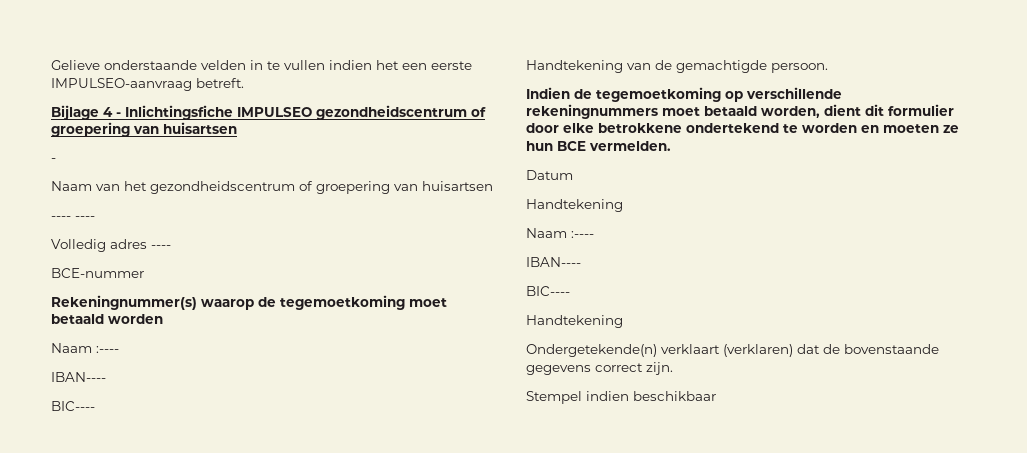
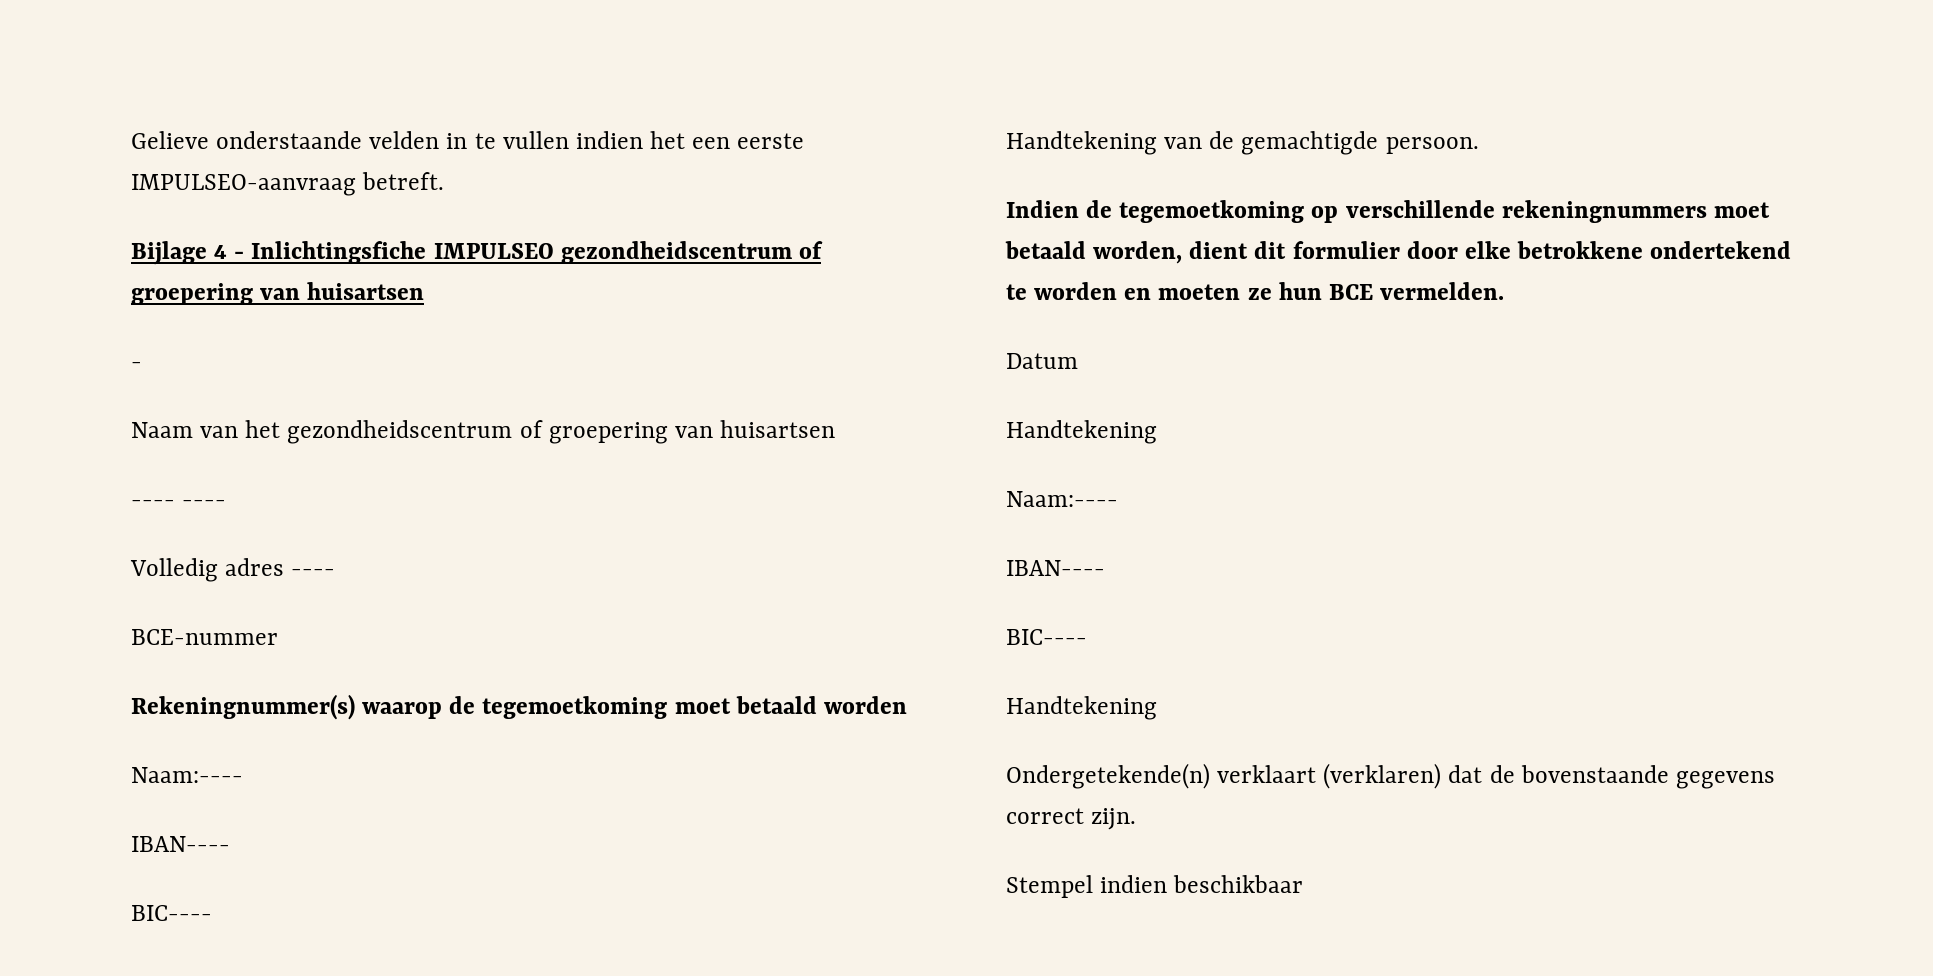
[51,343,119,353] Naam :---- -> [131,767,243,783] Naam:----
[526,228,594,238] Naam :---- -> [1006,491,1118,507] Naam:----

